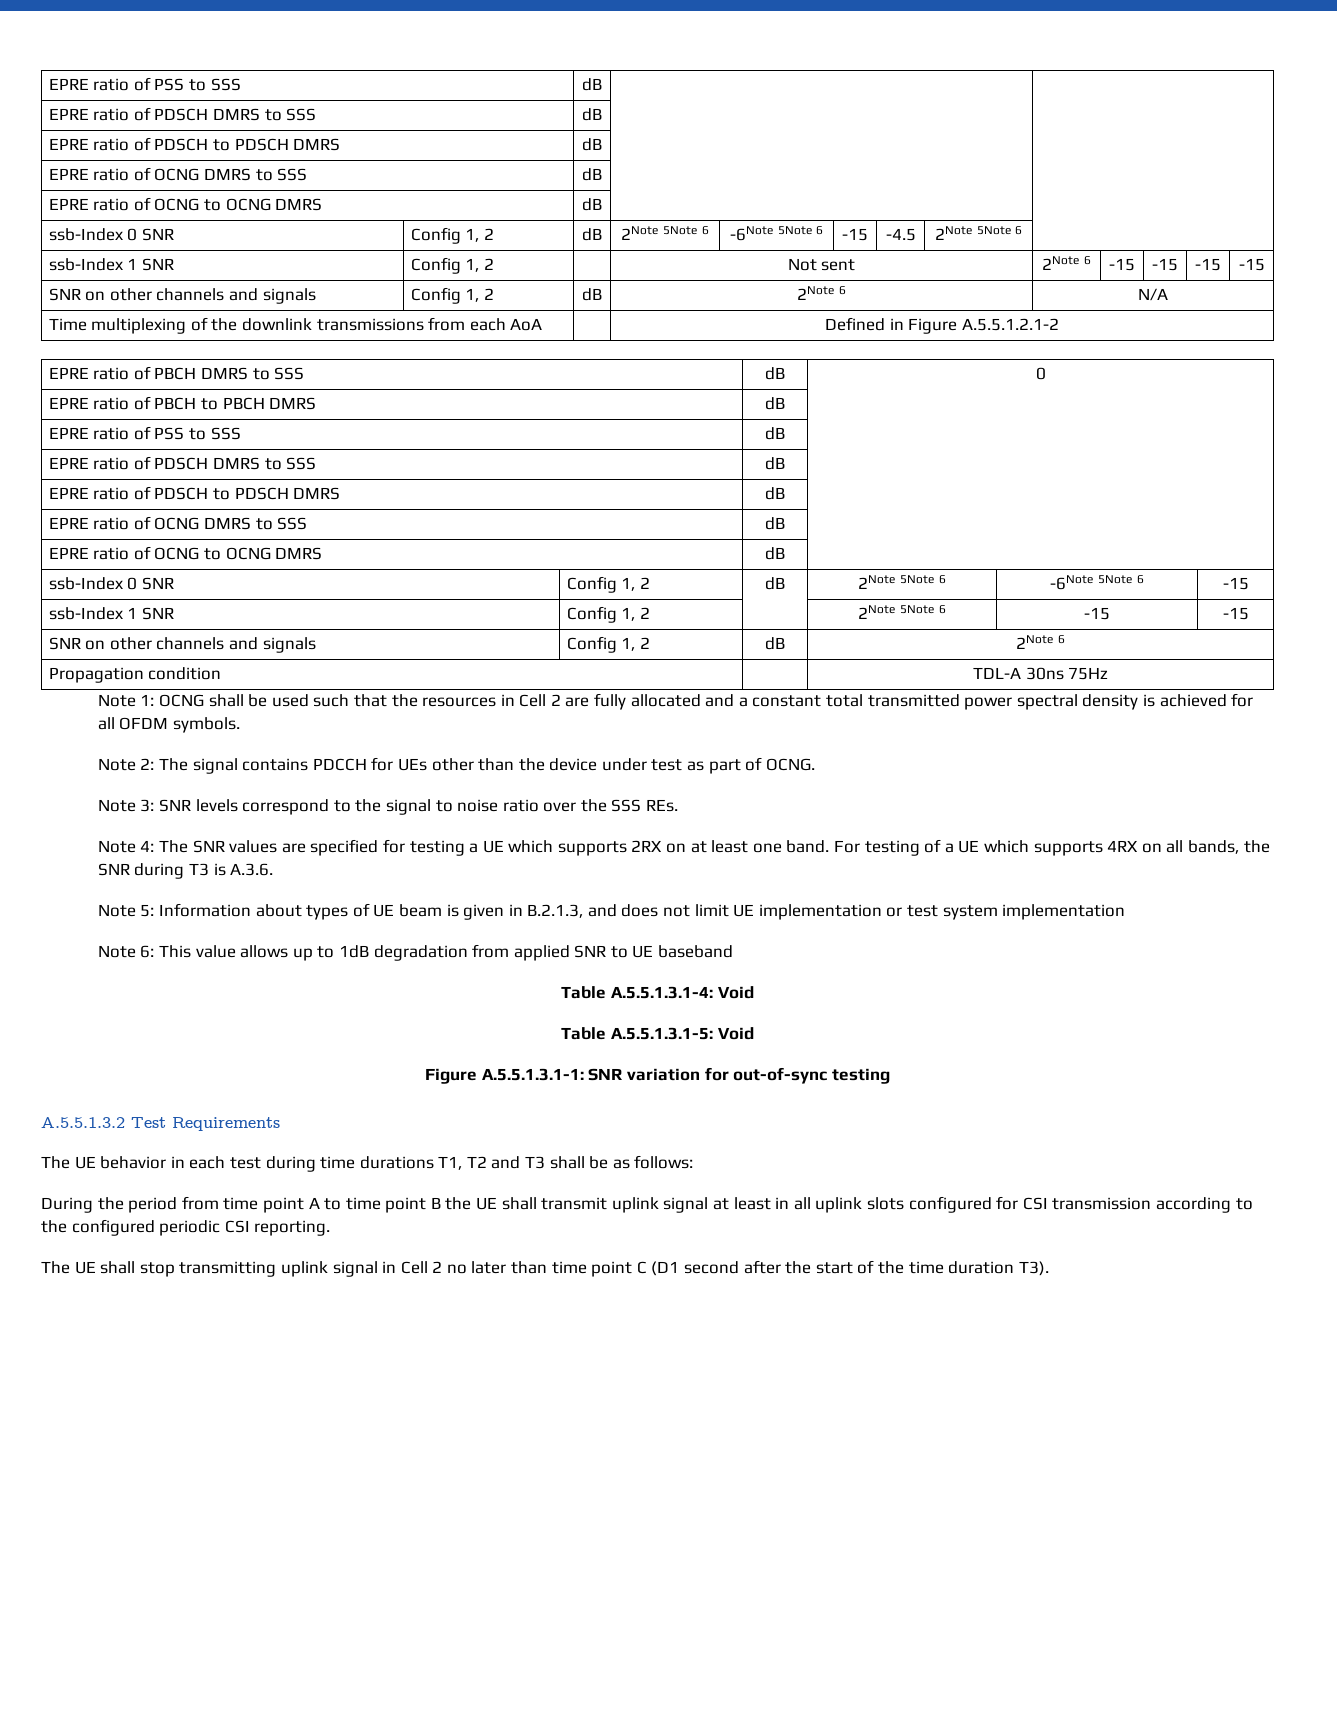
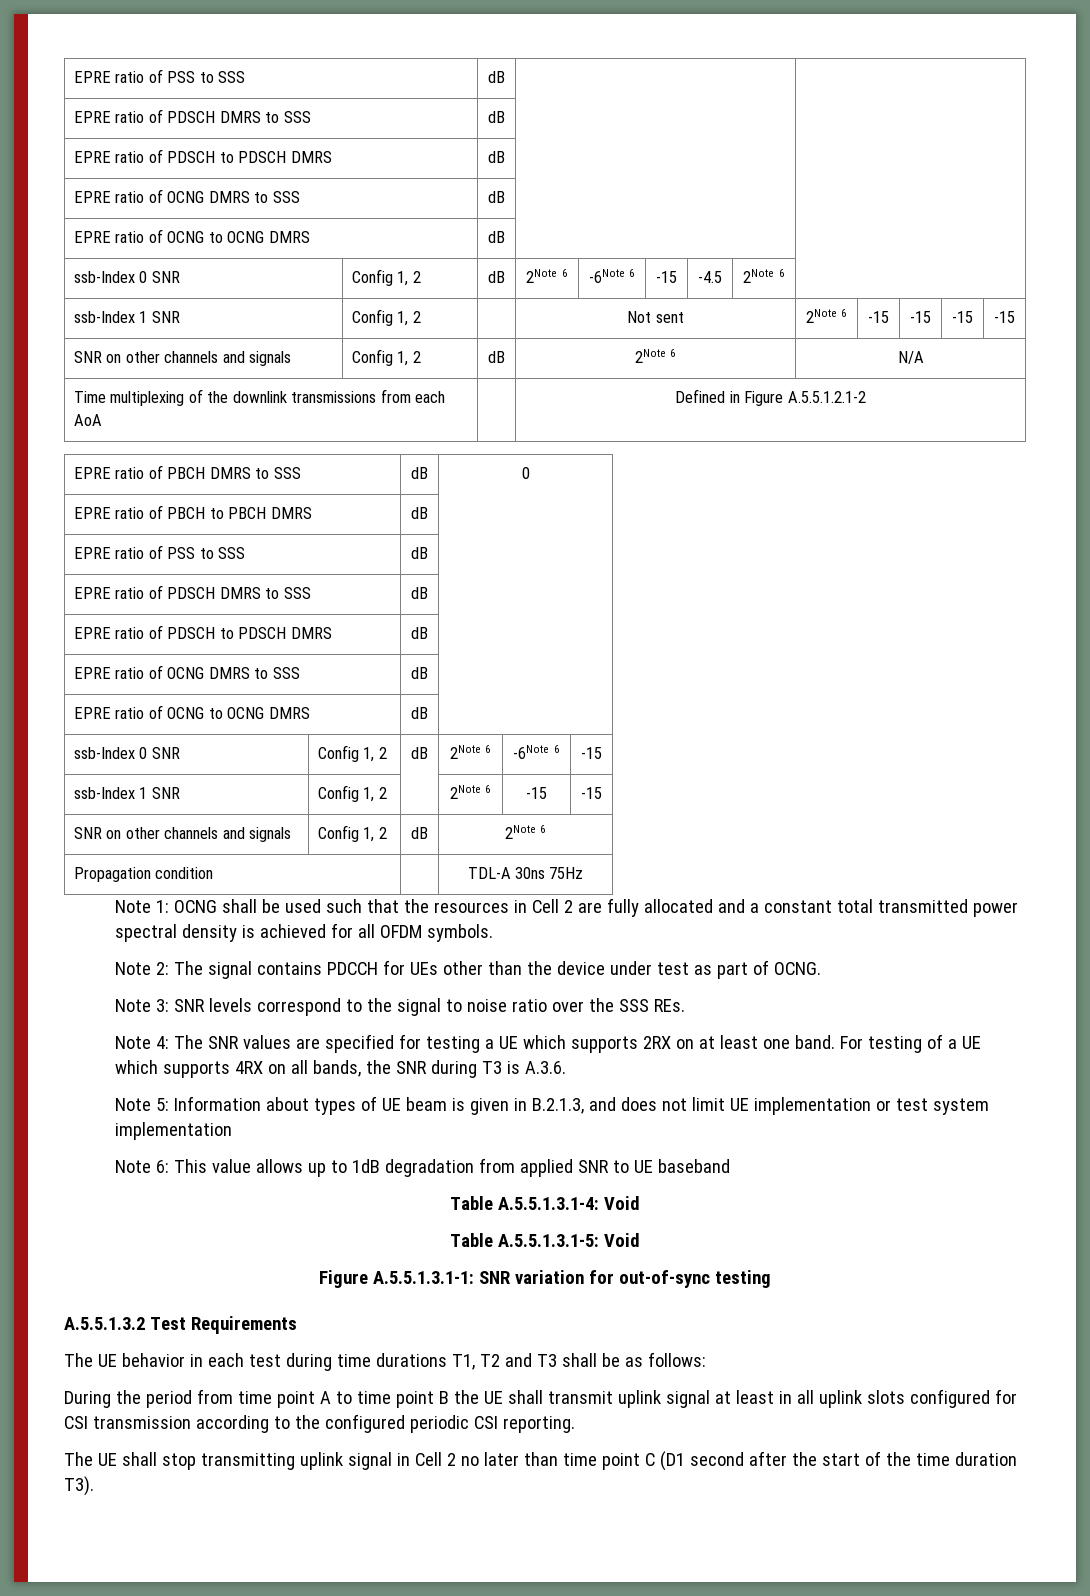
[663,226,709,235] [729,226,812,241] 5Note 6 | -6Note 5Note -> [561,269,568,277] [588,269,625,283] 6 | -6Note
[976,226,1011,235] 5Note -> (775, 276) none
[900,575,946,584] [1050,575,1132,590] 5Note 6 | -6Note 5Note -> [485,745,492,753] [513,745,550,759] 6 | -6Note
[900,605,934,614] 5Note -> (481, 792) none

